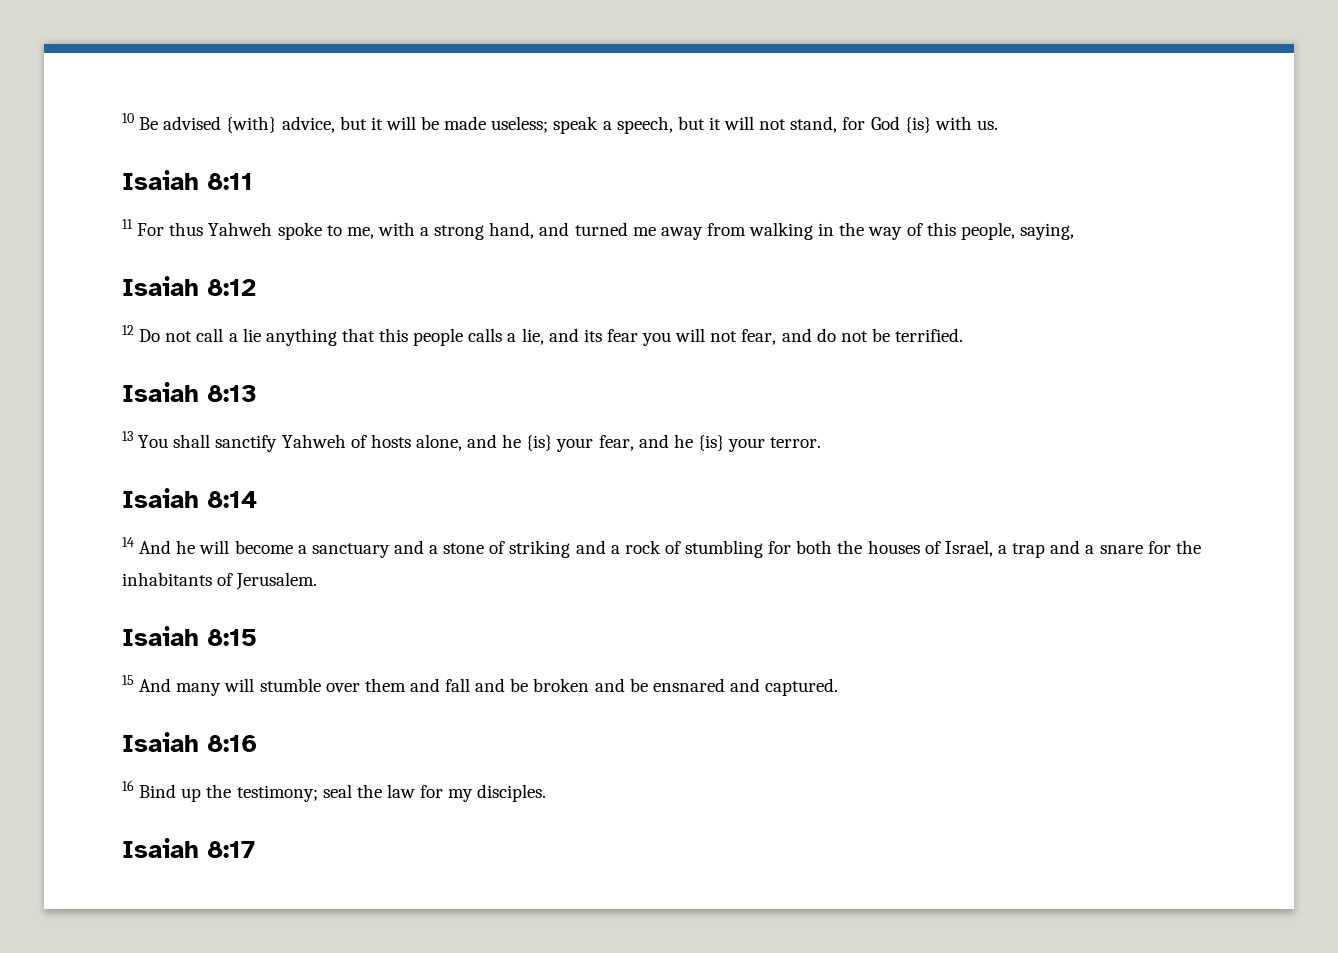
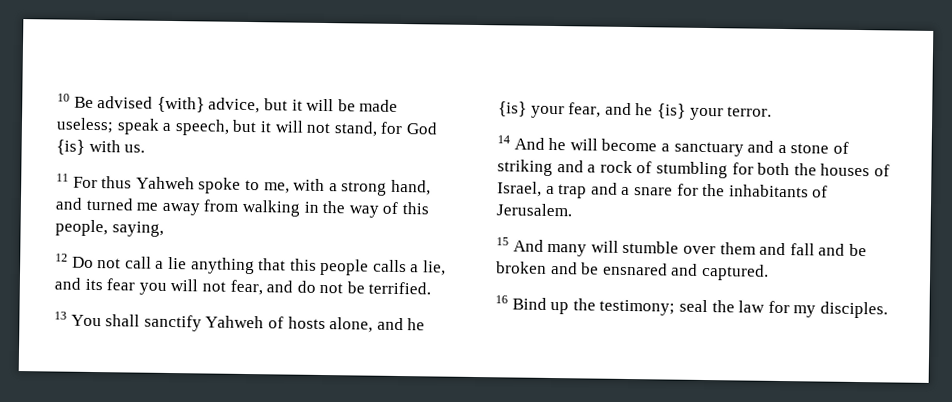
[122,170,253,190] // Isaiah 8:11 -> (146, 148) none
[122,276,256,296] // Isaiah 8:12 -> (164, 229) none
[122,382,257,402] // Isaiah 8:13 -> (432, 288) none
[122,488,257,508] // Isaiah 8:14 -> (773, 111) none
[122,626,257,646] // Isaiah 8:15 -> (572, 210) none
[122,732,257,752] // Isaiah 8:16 -> (769, 272) none
[122,838,255,858] // Isaiah 8:17 -> (888, 310) none

